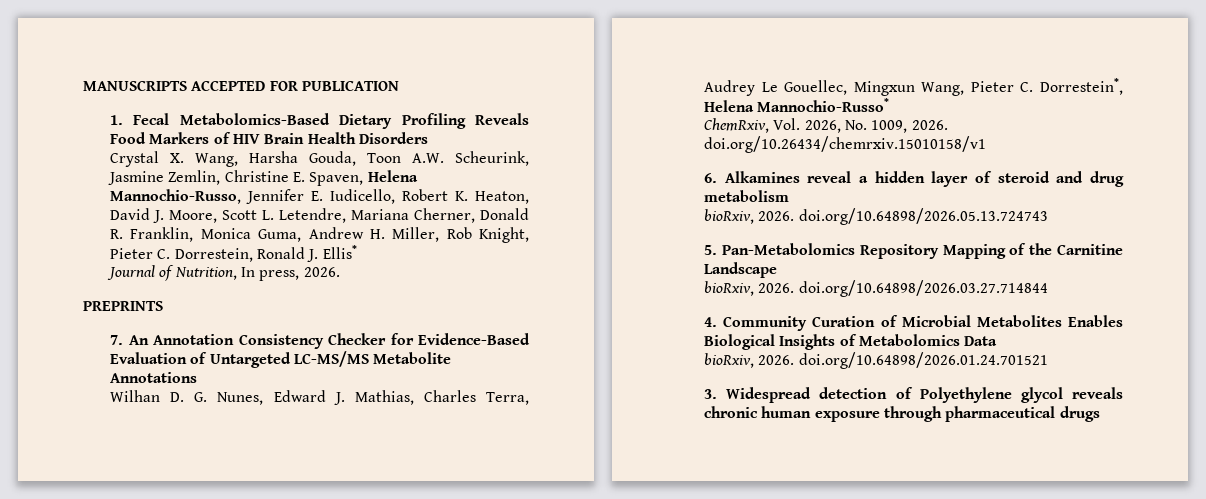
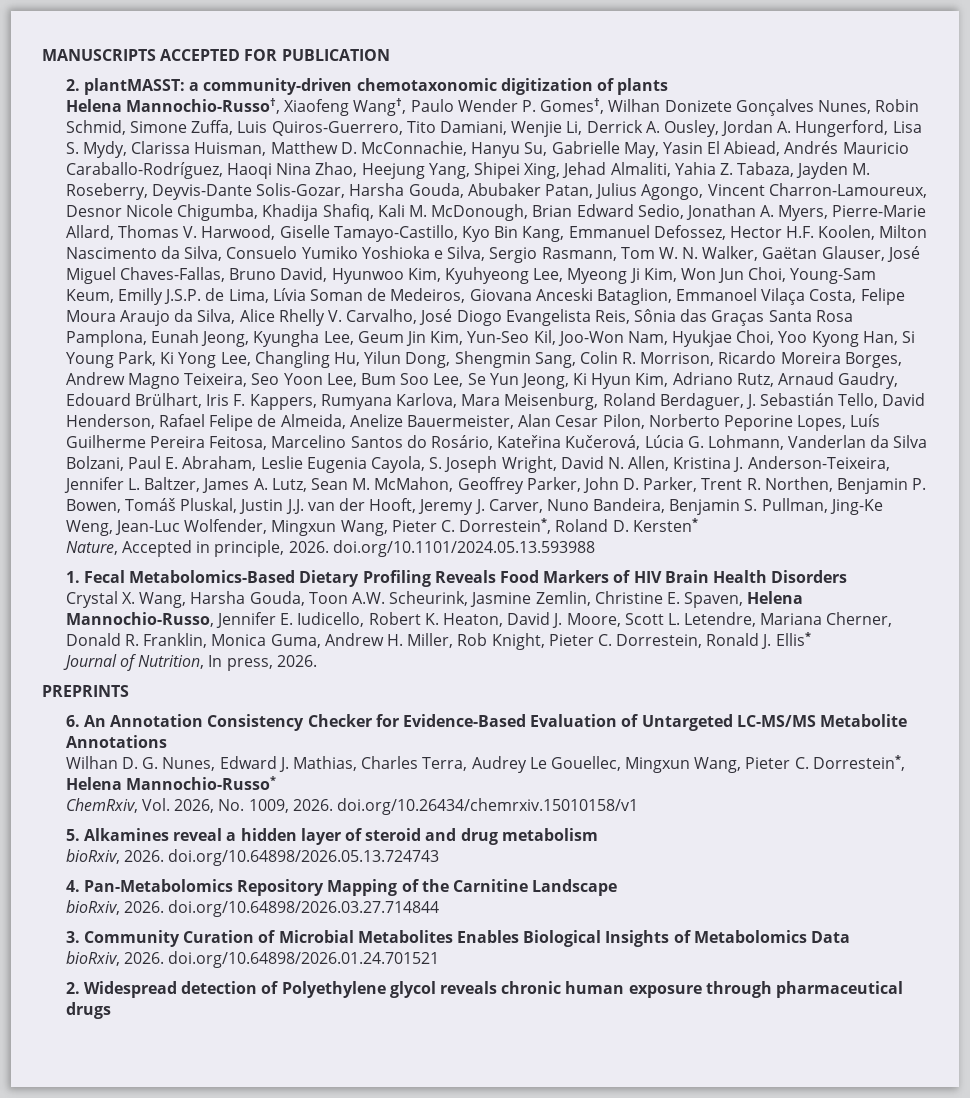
(399, 85) none -> [65,78,669,95] [65,98,920,116] [65,120,922,137] [65,141,909,158] [65,162,871,179] [65,183,927,200] [65,204,927,221] [65,225,928,242] [65,246,920,263] [65,267,877,284] [65,288,905,305] [65,309,853,326] [65,330,916,347] [65,351,902,368] [65,372,899,389] [65,393,926,410] [65,414,881,431] [65,435,928,450] [65,456,890,473] [63,477,927,494] [65,498,883,515] [65,518,698,536] [65,540,595,557] // 2. plantMASST: a community-driven chemotaxonomic digitization of plants // Helena Mannochio-Russo†, Xiaofeng Wang†, Paulo Wender P. Gomes†, Wilhan Donizete Gonçalves Nunes, Robin Schmid, Simone Zuffa, Luis Quiros-Guerrero, Tito Damiani, Wenjie Li, Derrick A. Ousley, Jordan A. Hungerford, Lisa S. Mydy, Clarissa Huisman, Matthew D. McConnachie, Hanyu Su, Gabrielle May, Yasin El Abiead, Andrés Mauricio Caraballo-Rodríguez, Haoqi Nina Zhao, Heejung Yang, Shipei Xing, Jehad Almaliti, Yahia Z. Tabaza, Jayden M. Roseberry, Deyvis-Dante Solis-Gozar, Harsha Gouda, Abubaker Patan, Julius Agongo, Vincent Charron-Lamoureux, Desnor Nicole Chigumba, Khadija Shafiq, Kali M. McDonough, Brian Edward Sedio, Jonathan A. Myers, Pierre-Marie Allard, Thomas V. Harwood, Giselle Tamayo-Castillo, Kyo Bin Kang, Emmanuel Defossez, Hector H.F. Koolen, Milton Nascimento da Silva, Consuelo Yumiko Yoshioka e Silva, Sergio Rasmann, Tom W. N. Walker, Gaëtan Glauser, José Miguel Chaves-Fallas, Bruno David, Hyunwoo Kim, Kyuhyeong Lee, Myeong Ji Kim, Won Jun Choi, Young-Sam Keum, Emilly J.S.P. de Lima, Lívia Soman de Medeiros, Giovana Anceski Bataglion, Emmanoel Vilaça Costa, Felipe Moura Araujo da Silva, Alice Rhelly V. Carvalho, José Diogo Evangelista Reis, Sônia das Graças Santa Rosa Pamplona, Eunah Jeong, Kyungha Lee, Geum Jin Kim, Yun-Seo Kil, Joo-Won Nam, Hyukjae Choi, Yoo Kyong Han, Si Young Park, Ki Yong Lee, Changling Hu, Yilun Dong, Shengmin Sang, Colin R. Morrison, Ricardo Moreira Borges, Andrew Magno Teixeira, Seo Yoon Lee, Bum Soo Lee, Se Yun Jeong, Ki Hyun Kim, Adriano Rutz, Arnaud Gaudry, Edouard Brülhart, Iris F. Kappers, Rumyana Karlova, Mara Meisenburg, Roland Berdaguer, J. Sebastián Tello, David Henderson, Rafael Felipe de Almeida, Anelize Bauermeister, Alan Cesar Pilon, Norberto Peporine Lopes, Luís Guilherme Pereira Feitosa, Marcelino Santos do Rosário, Kateřina Kučerová, Lúcia G. Lohmann, Vanderlan da Silva Bolzani, Paul E. Abraham, Leslie Eugenia Cayola, S. Joseph Wright, David N. Allen, Kristina J. Anderson-Teixeira, Jennifer L. Baltzer, James A. Lutz, Sean M. McMahon, Geoffrey Parker, John D. Parker, Trent R. Northen, Benjamin P. Bowen, Tomáš Pluskal, Justin J.J. van der Hooft, Jeremy J. Carver, Nuno Bandeira, Benjamin S. Pullman, Jing-Ke Weng, Jean-Luc Wolfender, Mingxun Wang, Pieter C. Dorrestein*, Roland D. Kersten* // Nature, Accepted in principle, 2026. doi.org/10.1101/2024.05.13.593988
[110,335,124,345] 7. -> [65,715,80,727] 6.
[704,173,718,183] 6. -> [65,829,80,841] 5.
[704,245,718,255] 5. -> [65,880,80,892] 4.
[704,317,718,327] 4. -> [65,931,80,943] 3.
[704,389,718,399] 3. -> [65,982,80,994] 2.

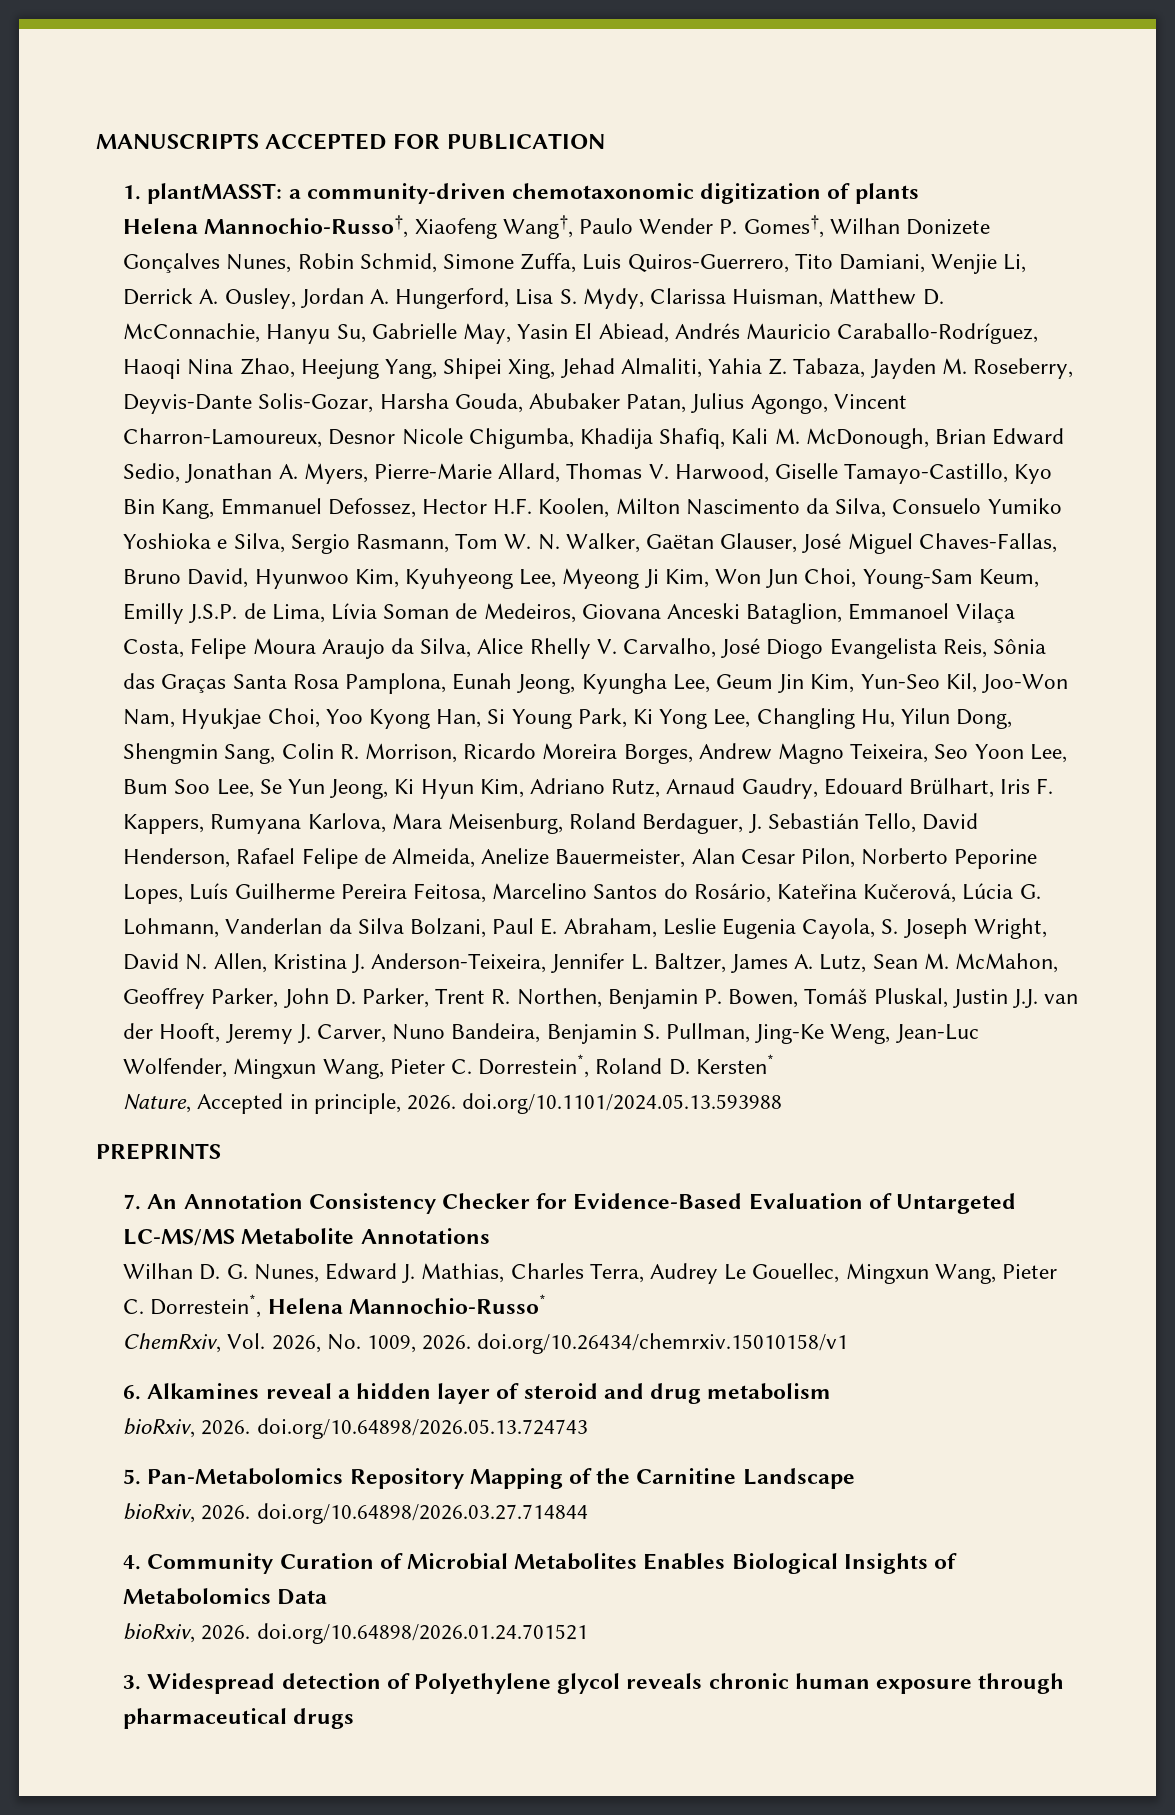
[65,79,80,91] 2. -> [123,185,142,200] 1.
[65,570,848,587] [65,591,804,608] [65,612,893,628] [65,632,811,650] [62,654,317,671] // 1. Fecal Metabolomics-Based Dietary Profiling Reveals Food Markers of HIV Brain Health Disorders // Crystal X. Wang, Harsha Gouda, Toon A.W. Scheurink, Jasmine Zemlin, Christine E. Spaven, Helena Mannochio-Russo, Jennifer E. Iudicello, Robert K. Heaton, David J. Moore, Scott L. Letendre, Mariana Cherner, Donald R. Franklin, Monica Guma, Andrew H. Miller, Rob Knight, Pieter C. Dorrestein, Ronald J. Ellis* // Journal of Nutrition, In press, 2026. -> (783, 1103) none
[65,715,80,727] 6. -> [123,1194,142,1210] 7.
[65,829,80,841] 5. -> [123,1385,142,1400] 6.
[65,880,80,892] 4. -> [123,1469,142,1485] 5.
[65,931,80,943] 3. -> [123,1555,142,1570] 4.
[65,982,80,994] 2. -> [123,1675,142,1690] 3.

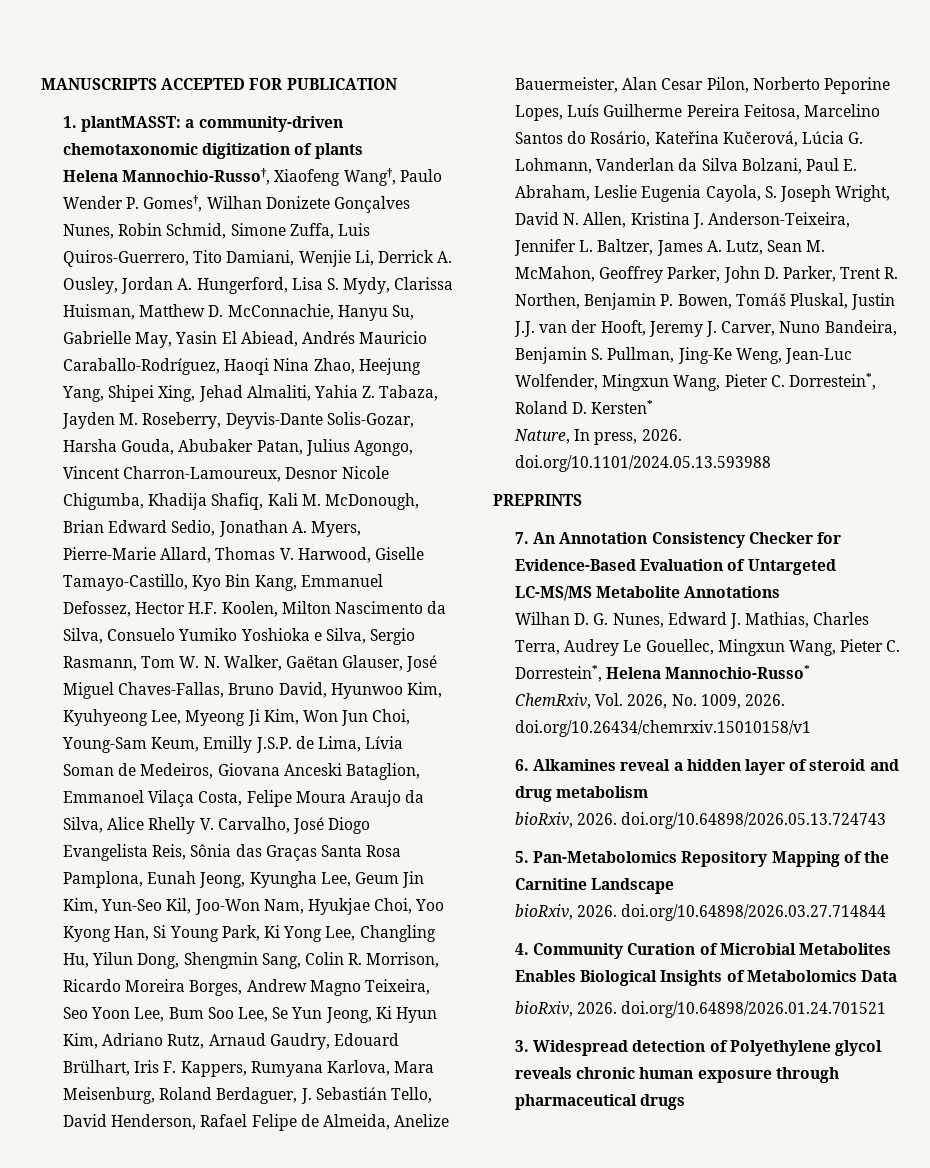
[197,1093,401,1114] Accepted in principle, -> [574,429,638,445] In press,

